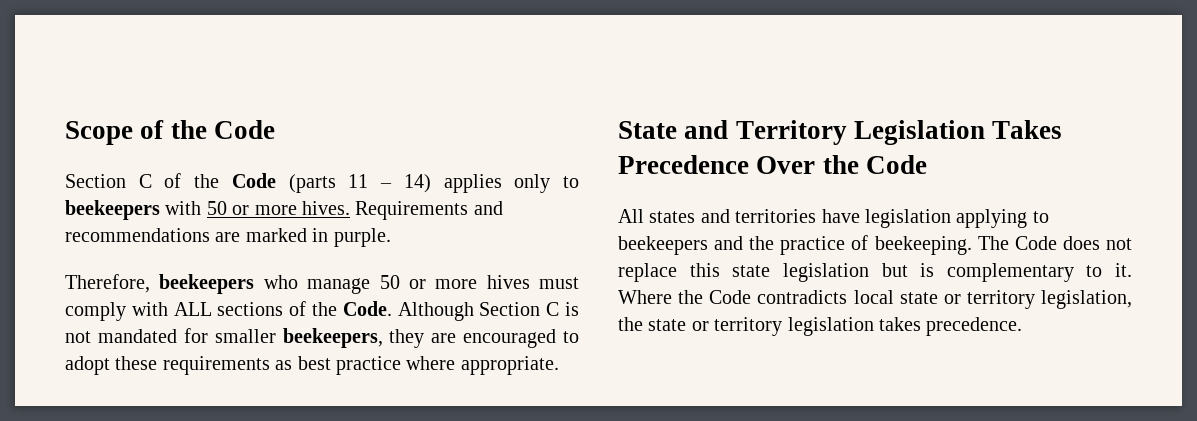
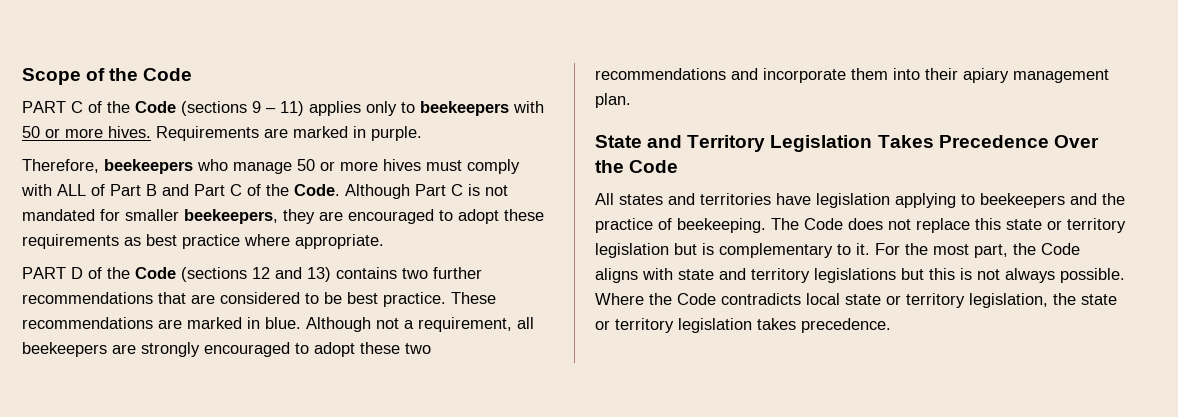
[65,174,126,188] Section -> [22,101,66,113] PART
[288,174,431,193] (parts 11 – 14) -> [181,101,304,116] (sections 9 – 11)
[473,201,503,215] [65,228,210,242] and recommendations -> (259, 133) none
[217,302,284,316] sections -> [91,184,242,196] of Part B and Part C
[479,302,541,316] Section -> [415,184,446,196] Part
(559, 365) none -> [22,267,482,282] [22,292,496,307] [22,317,534,332] [22,342,431,357] [595,68,1109,83] [595,93,631,108] // PART D of the Code (sections 12 and 13) contains two further recommendations that are considered to be best practice. These recommendations are marked in blue. Although not a requirement, all beekeepers are strongly encouraged to adopt these two recommendations and incorporate them into their apiary management plan.
(771, 271) none -> [1047,218,1126,233] or territory
(1132, 270) none -> [875,243,1080,258] [595,268,1125,283] For the most part, the Code aligns with state and territory legislations but this is not always possible.

